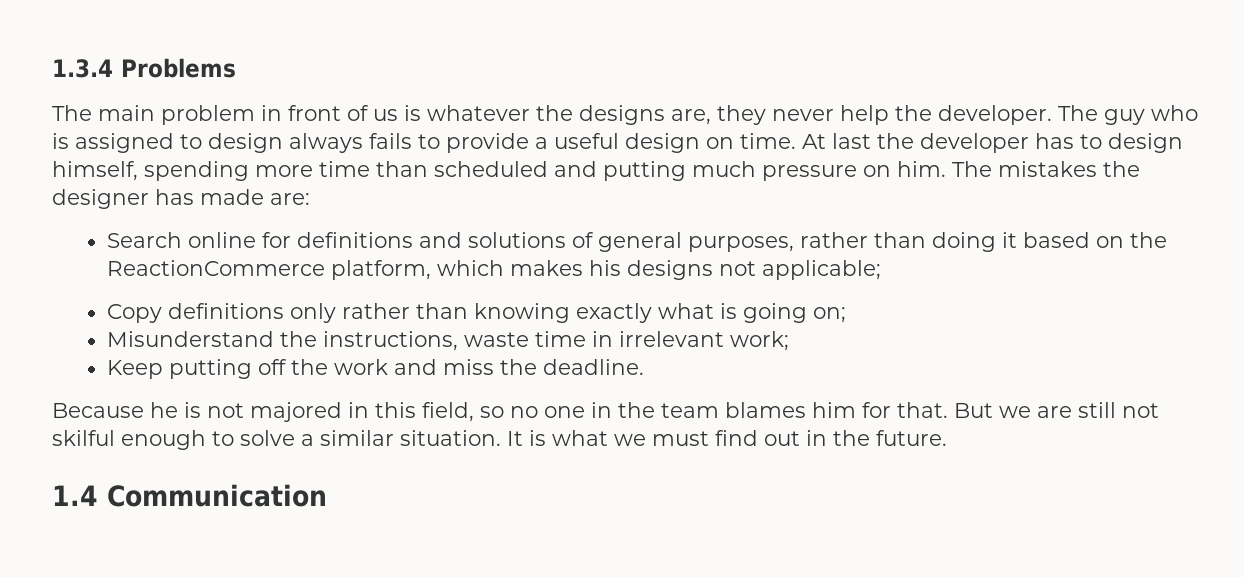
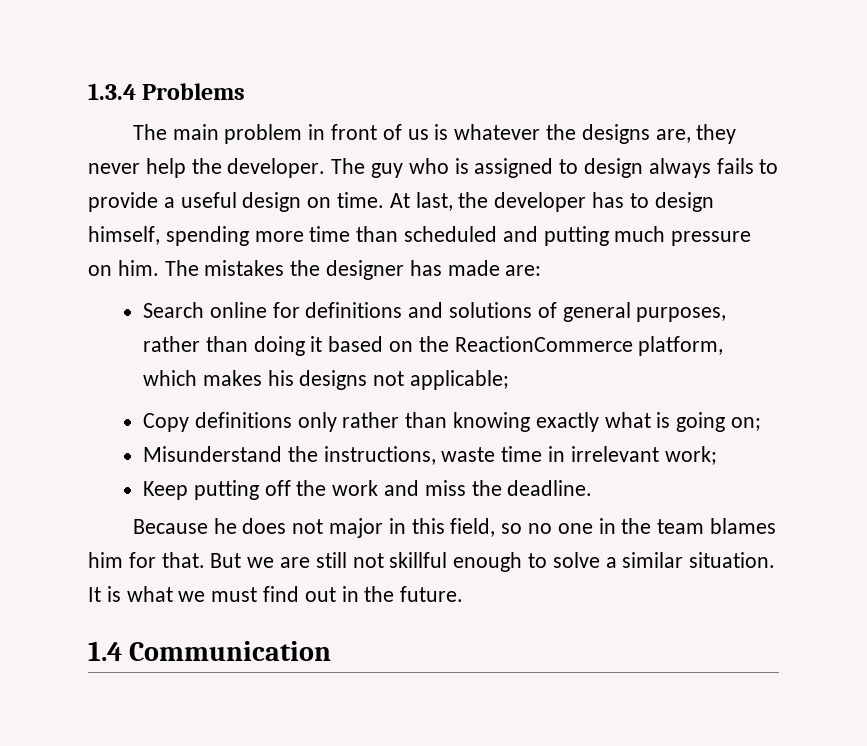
[832,133,871,149] last -> [415,192,453,211] last,
[184,402,342,422] is not majored -> [242,518,383,538] does not major
[52,430,115,446] skilful -> [389,552,448,568] skillful

